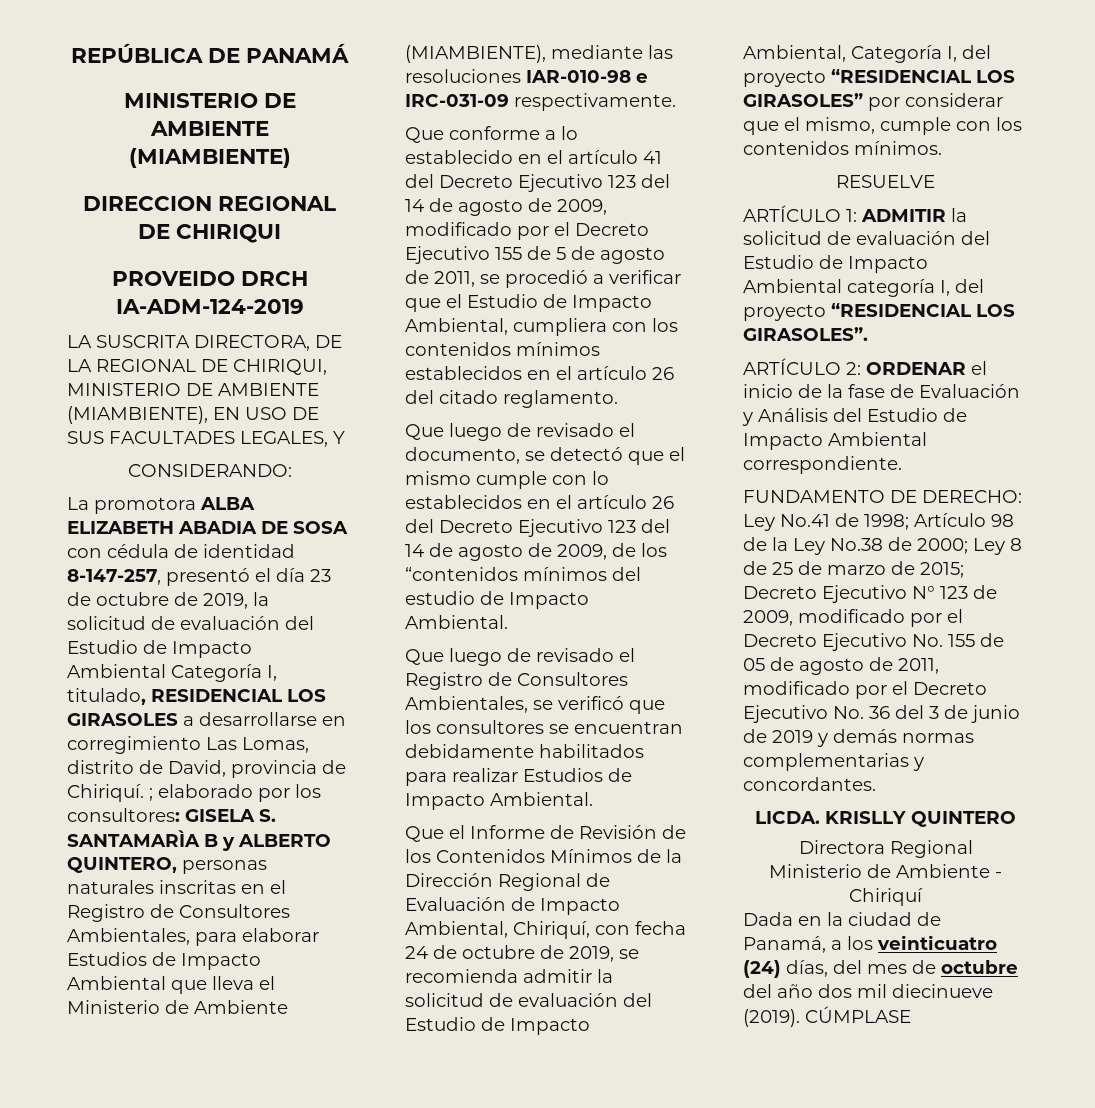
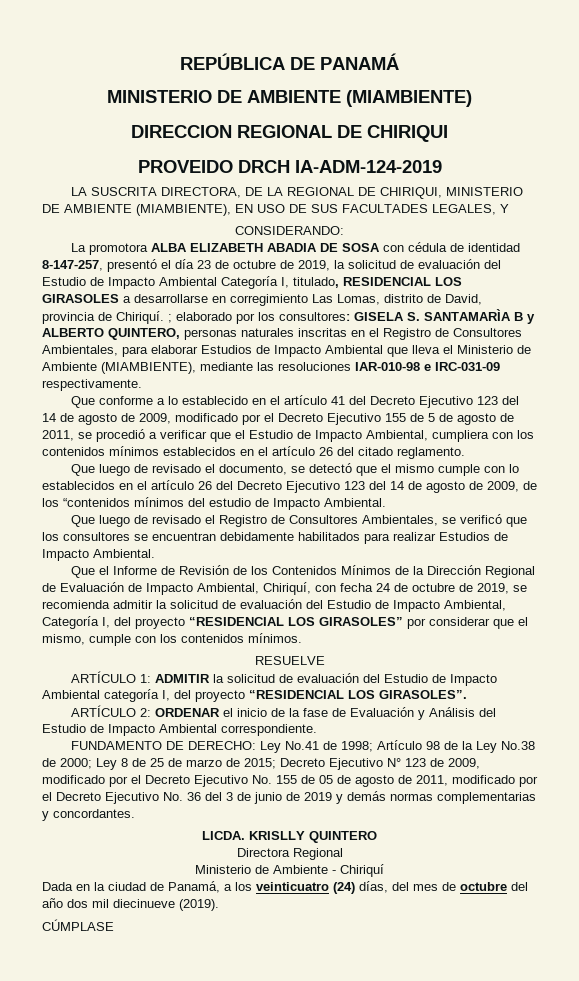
(800, 1018) none -> (219, 905) //

